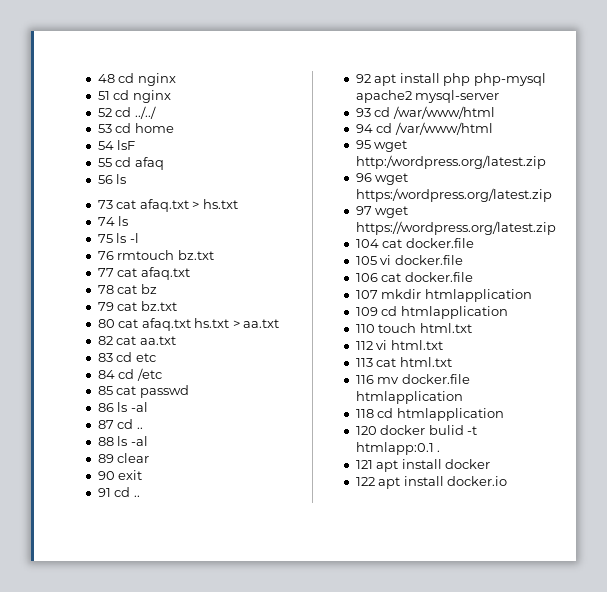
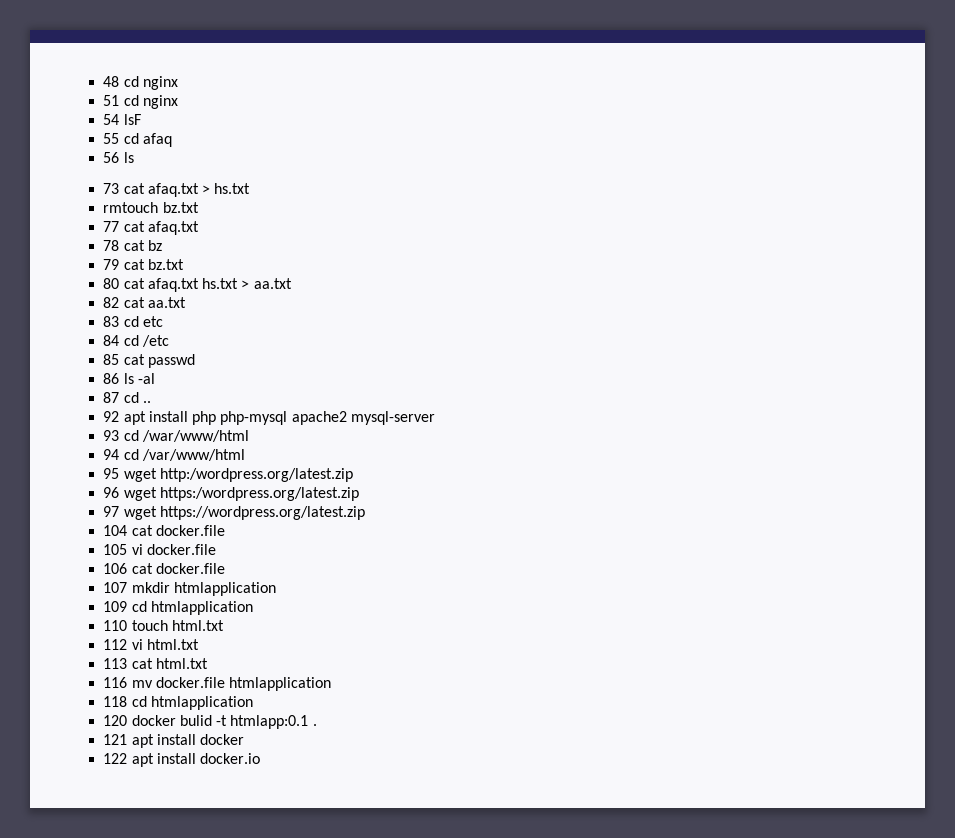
[97,106,156,119] [97,123,174,133] // 52 cd ../../ // 53 cd home -> (178, 102) none
[97,216,129,226] [97,233,139,243] [97,251,114,260] 74 ls // 75 ls -l // 76 -> (251, 188) none
[97,436,148,446] [97,453,150,463] [97,470,143,480] [97,487,140,497] // 88 ls -al // 89 clear // 90 exit // 91 cd .. -> (151, 402) none

